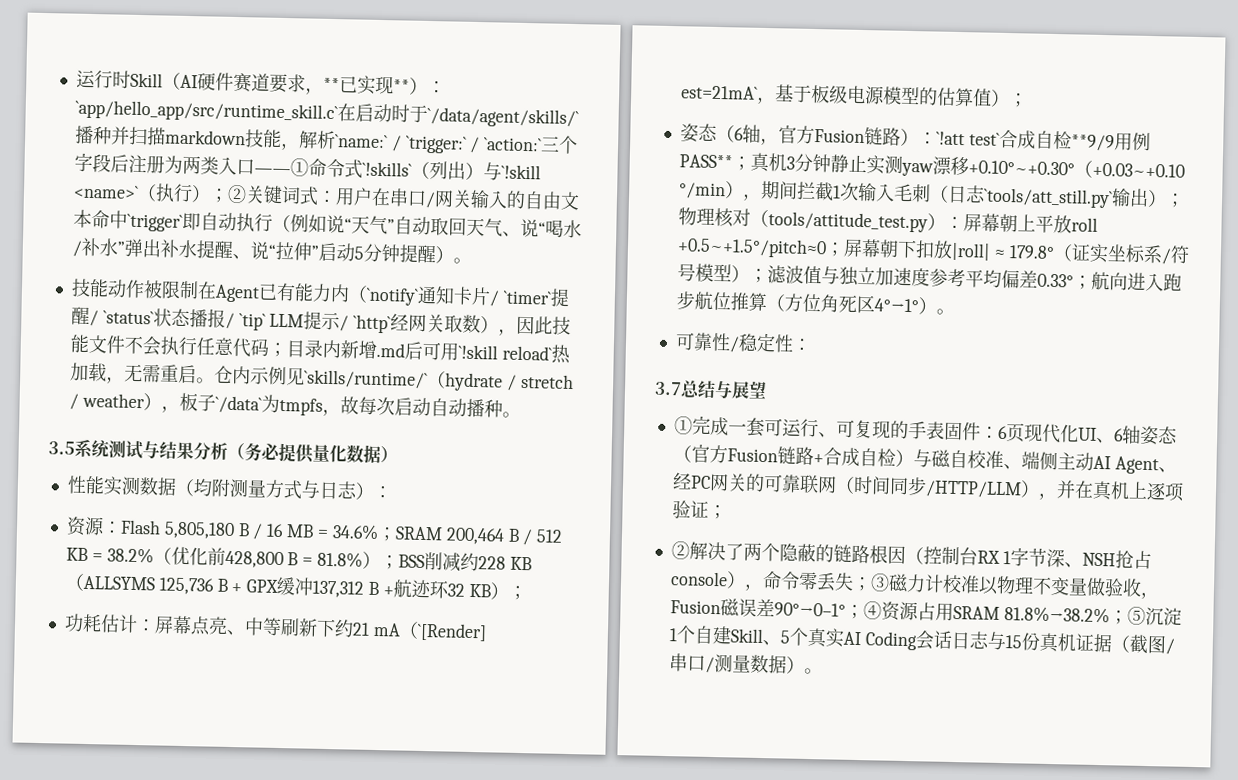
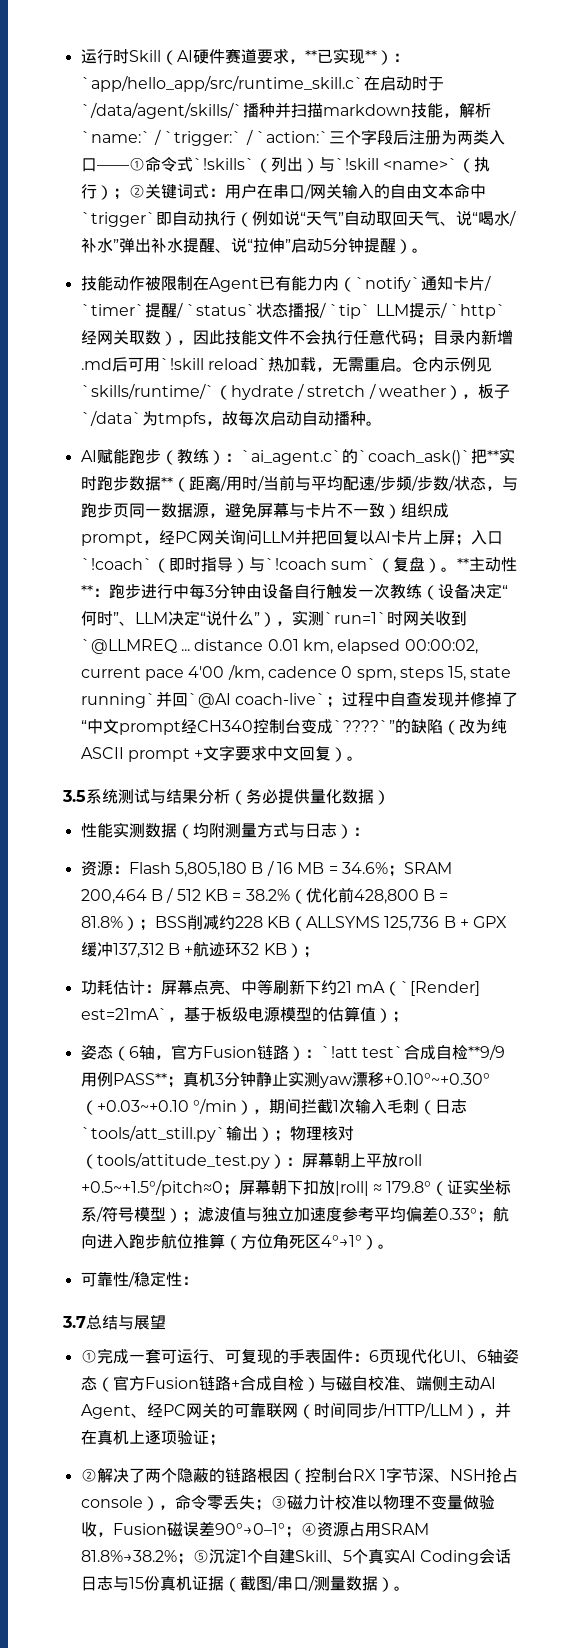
(521, 414) none -> [80,448,515,465] [80,475,518,492] [80,503,449,519] [80,529,503,546] [80,557,517,573] [80,583,508,600] [80,610,467,627] [80,639,478,654] [80,664,512,681] [80,691,518,708] [80,719,507,735] [80,745,364,762] // AI赋能跑步（教练）：`ai_agent.c`的`coach_ask()`把**实时跑步数据**（距离/用时/当前与平均配速/步频/步数/状态，与跑步页同一数据源，避免屏幕与卡片不一致）组织成prompt，经PC网关询问LLM并把回复以AI卡片上屏；入口`!coach`（即时指导）与`!coach sum`（复盘）。**主动性**：跑步进行中每3分钟由设备自行触发一次教练（设备决定“何时”、LLM决定“说什么”），实测`run=1`时网关收到`@LLMREQ ... distance 0.01 km, elapsed 00:00:02, current pace 4'00 /km, cadence 0 spm, steps 15, state running`并回`@AI coach-live`；过程中自查发现并修掉了“中文prompt经CH340控制台变成`????`”的缺陷（改为纯ASCII prompt +文字要求中文回复）。

